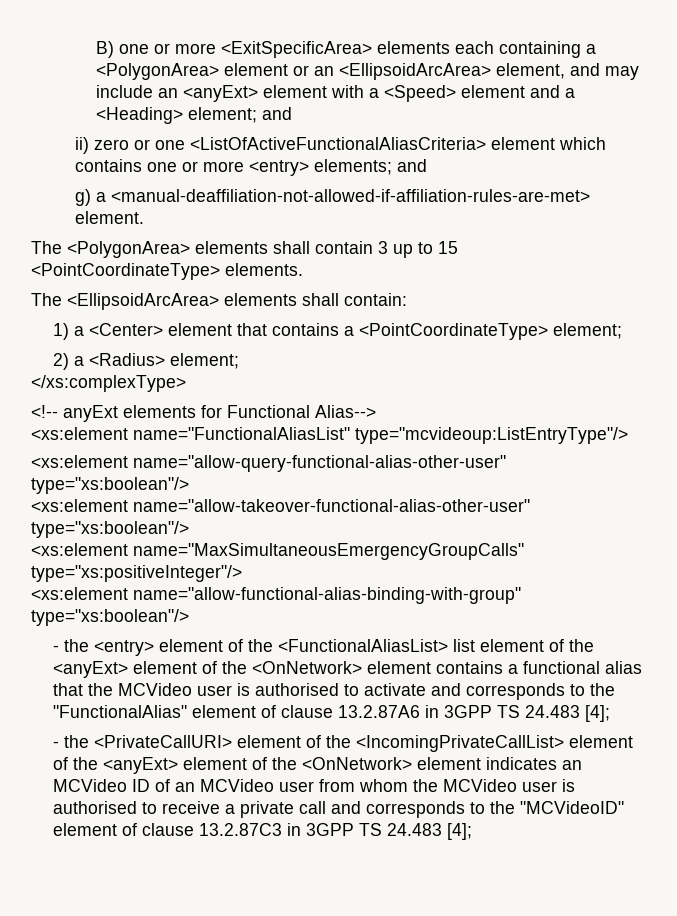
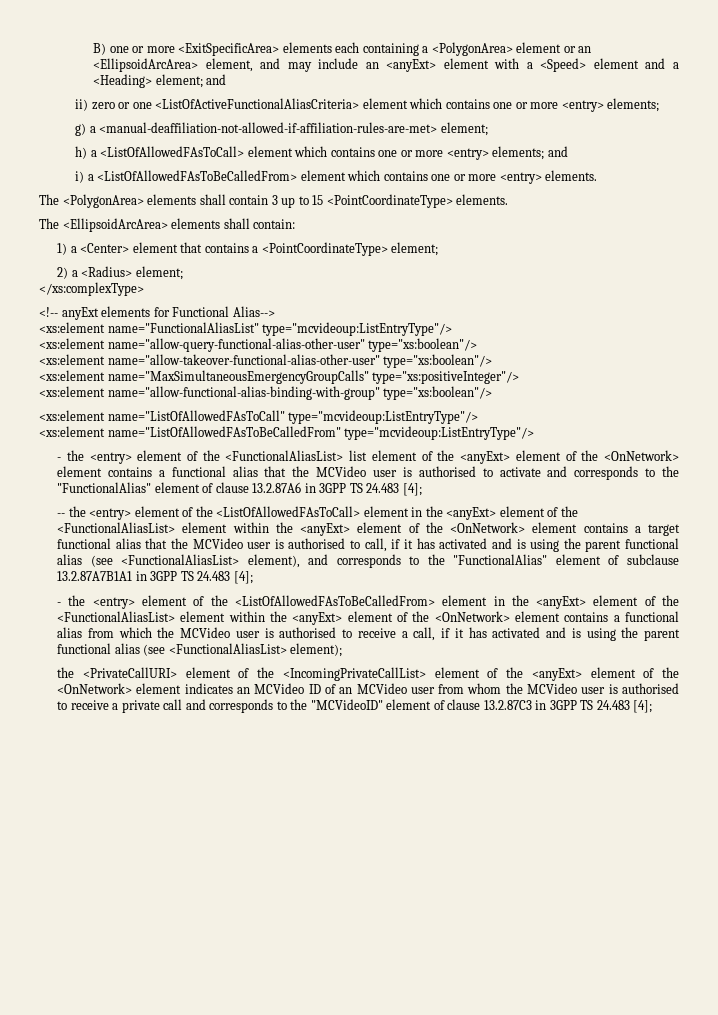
[396,159,427,172] and -> (660, 105) none
[74,211,144,224] element. -> [440,122,488,136] [75,146,568,160] [75,170,598,184] element; // h) a <ListOfAllowedFAsToCall> element which contains one or more <entry> elements; and // i) a <ListOfAllowedFAsToBeCalledFrom> element which contains one or more <entry> elements.
(189, 617) none -> [39,410,479,424] [39,426,535,440] // <xs:element name="ListOfAllowedFAsToCall" type="mcvideoup:ListEntryType"/> // <xs:element name="ListOfAllowedFAsToBeCalledFrom" type="mcvideoup:ListEntryType"/>
[52,741,59,748] - -> [57,506,578,520] [57,522,680,536] [57,538,679,552] [57,554,680,568] [57,571,253,584] [57,595,679,609] [57,611,679,625] [57,627,680,641] [57,643,343,657] -- the <entry> element of the <ListOfAllowedFAsToCall> element in the <anyExt> element of the <FunctionalAliasList> element within the <anyExt> element of the <OnNetwork> element contains a target functional alias that the MCVideo user is authorised to call, if it has activated and is using the parent functional alias (see <FunctionalAliasList> element), and corresponds to the "FunctionalAlias" element of subclause 13.2.87A7B1A1 in 3GPP TS 24.483 [4]; // - the <entry> element of the <ListOfAllowedFAsToBeCalledFrom> element in the <anyExt> element of the <FunctionalAliasList> element within the <anyExt> element of the <OnNetwork> element contains a functional alias from which the MCVideo user is authorised to receive a call, if it has activated and is using the parent functional alias (see <FunctionalAliasList> element); //

